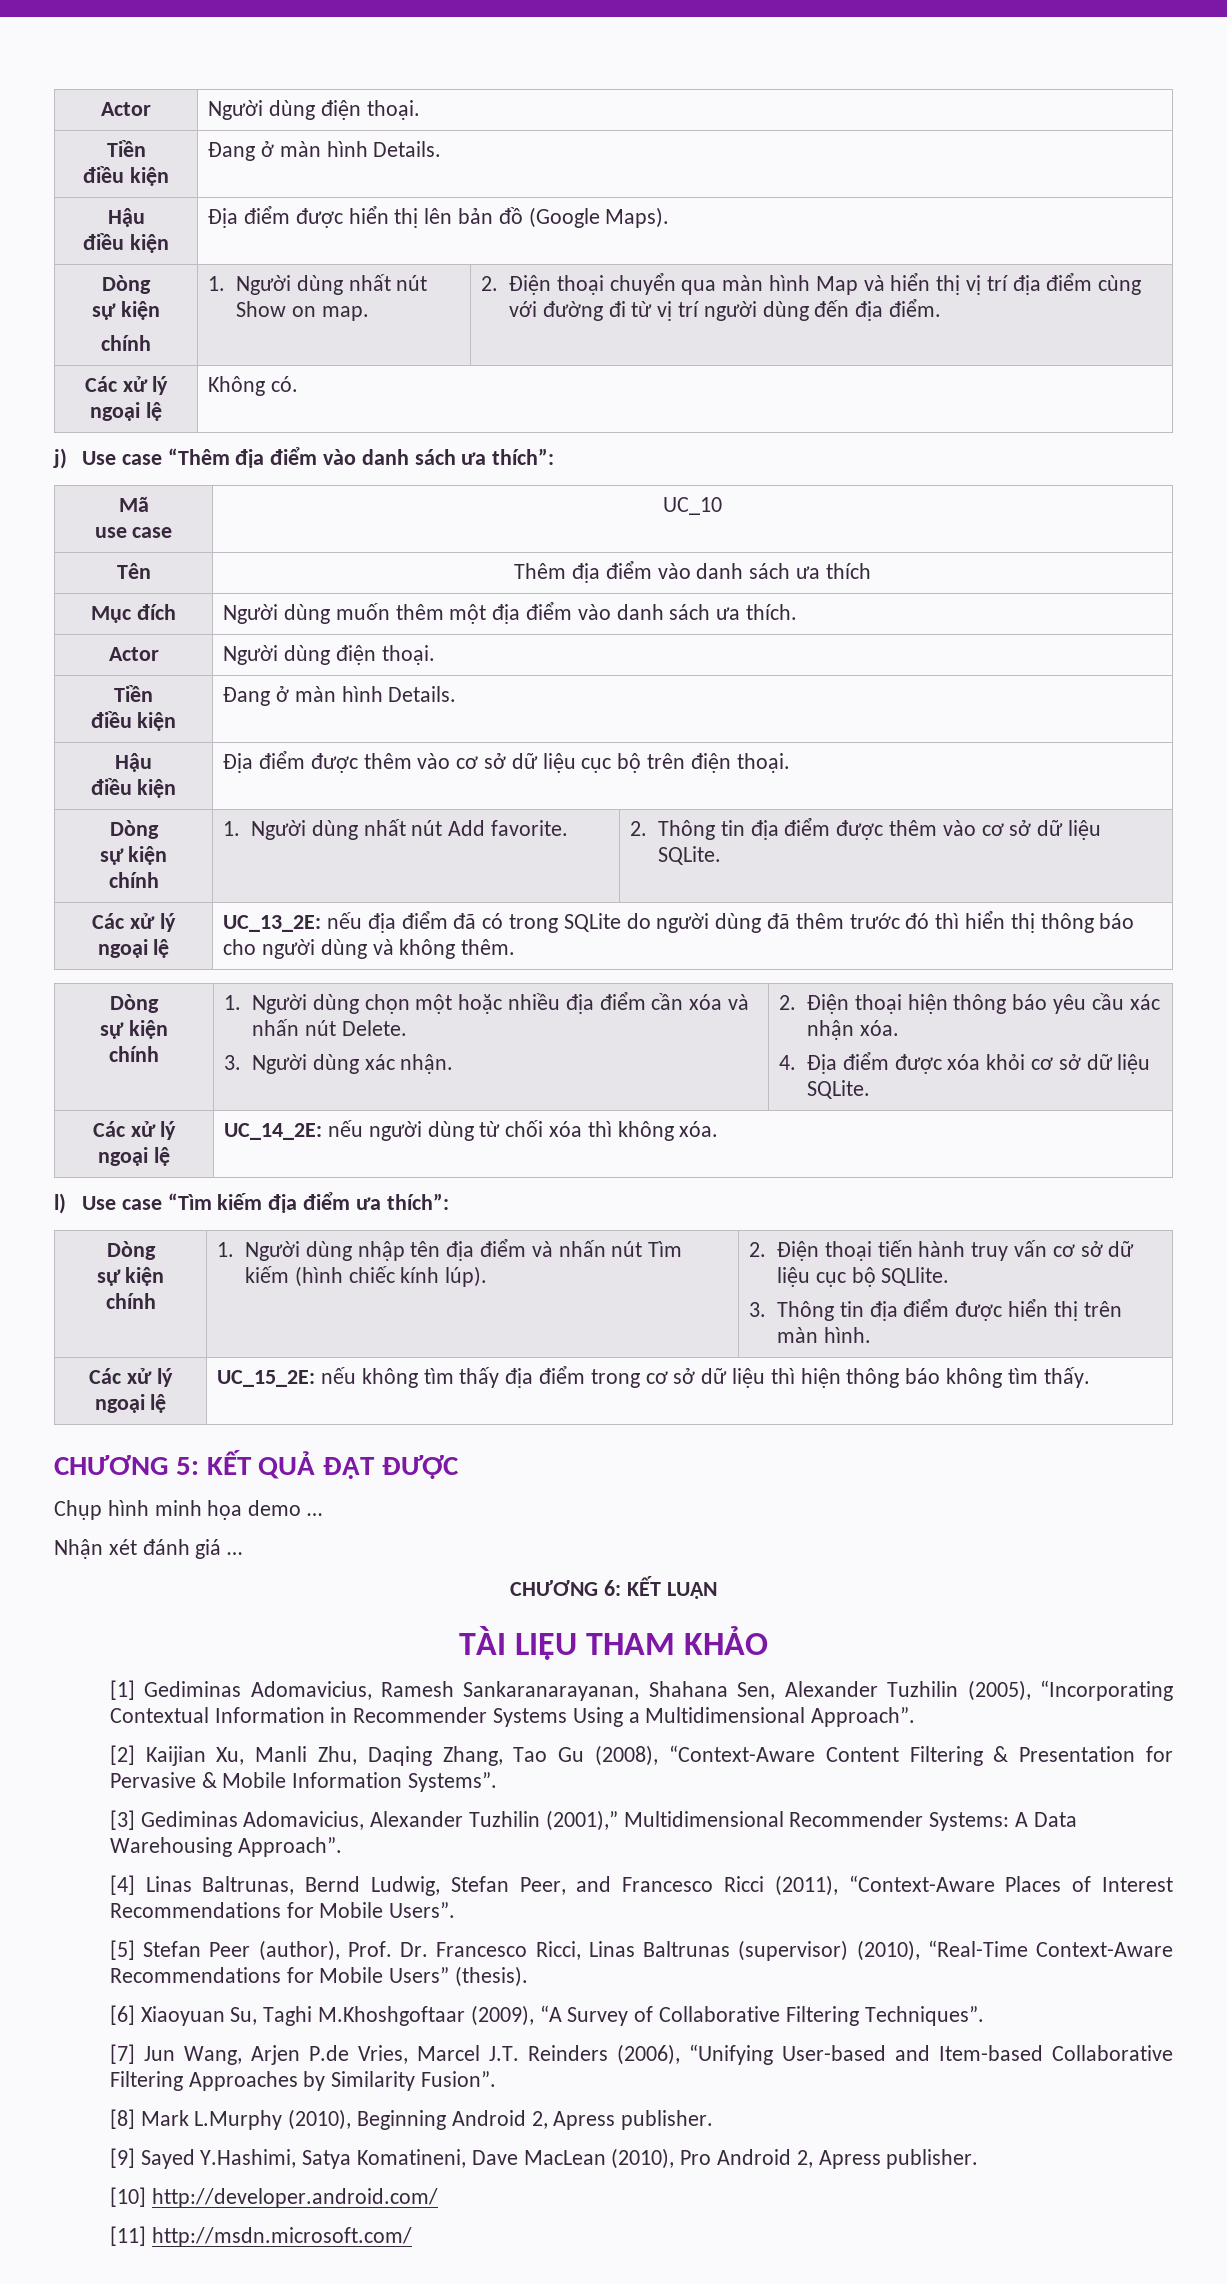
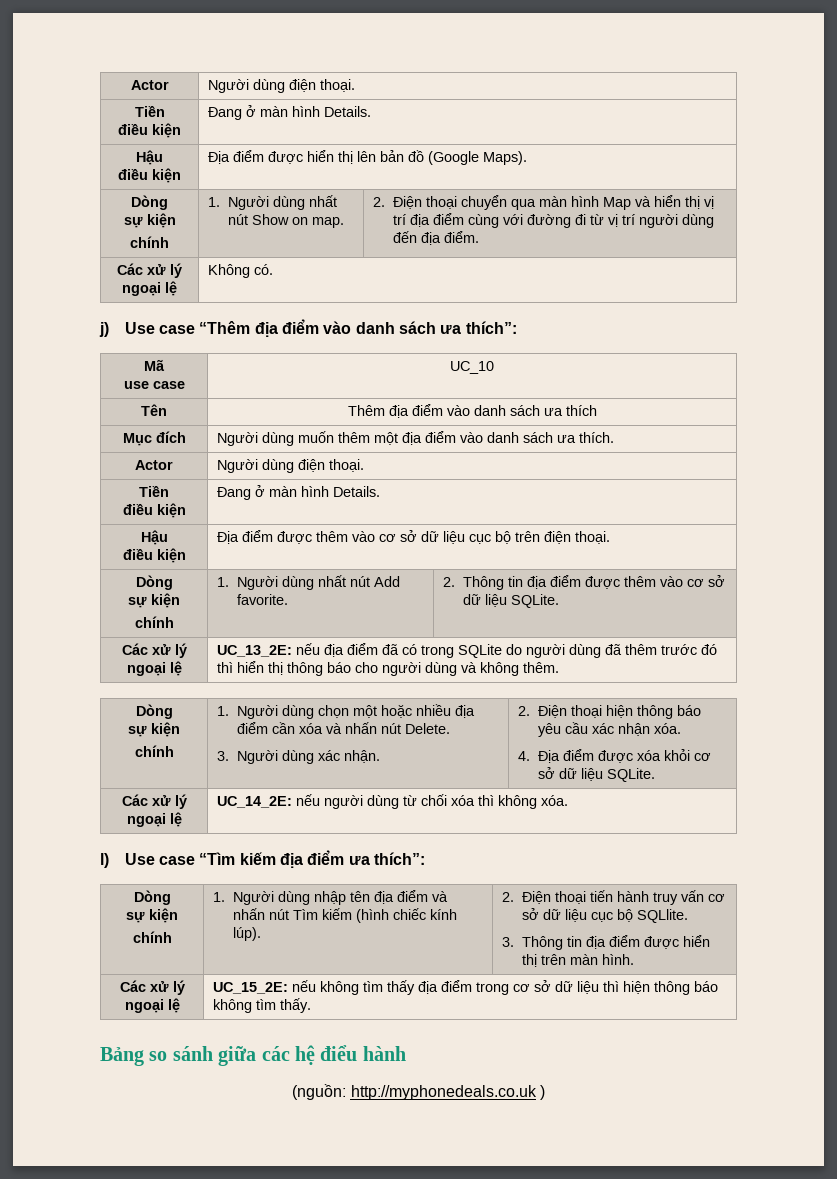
[54,1450,460,1479] [54,1500,323,1520] [54,1539,243,1559] [510,1576,717,1599] [458,1626,769,1660] [109,1680,1173,1701] [109,1707,916,1727] [109,1745,1174,1766] [109,1772,498,1792] [109,1810,1077,1831] [109,1837,342,1857] [109,1875,1174,1896] [109,1902,456,1918] [109,1940,1173,1961] [109,1966,529,1987] [109,2005,984,2026] [109,2044,1173,2065] [109,2071,497,2091] [109,2109,714,2130] [109,2148,979,2169] [109,2187,438,2208] [109,2226,412,2247] CHƯƠNG 5: KẾT QUẢ ĐẠT ĐƯỢC // Chụp hình minh họa demo … // Nhận xét đánh giá … // CHƯƠNG 6: KẾT LUẬN // TÀI LIỆU THAM KHẢO // [1] Gediminas Adomavicius, Ramesh Sankaranarayanan, Shahana Sen, Alexander Tuzhilin (2005), “Incorporating Contextual Information in Recommender Systems Using a Multidimensional Approach”. // [2] Kaijian Xu, Manli Zhu, Daqing Zhang, Tao Gu (2008), “Context-Aware Content Filtering & Presentation for Pervasive & Mobile Information Systems”. // [3] Gediminas Adomavicius, Alexander Tuzhilin (2001),” Multidimensional Recommender Systems: A Data Warehousing Approach”. // [4] Linas Baltrunas, Bernd Ludwig, Stefan Peer, and Francesco Ricci (2011), “Context-Aware Places of Interest Recommendations for Mobile Users”. // [5] Stefan Peer (author), Prof. Dr. Francesco Ricci, Linas Baltrunas (supervisor) (2010), “Real-Time Context-Aware Recommendations for Mobile Users” (thesis). // [6] Xiaoyuan Su, Taghi M.Khoshgoftaar (2009), “A Survey of Collaborative Filtering Techniques”. // [7] Jun Wang, Arjen P.de Vries, Marcel J.T. Reinders (2006), “Unifying User-based and Item-based Collaborative Filtering Approaches by Similarity Fusion”. // [8] Mark L.Murphy (2010), Beginning Android 2, Apress publisher. // [9] Sayed Y.Hashimi, Satya Komatineni, Dave MacLean (2010), Pro Android 2, Apress publisher. // [10] http://developer.android.com/ // [11] http://msdn.microsoft.com/ -> [100,1045,406,1066] [292,1084,545,1100] Bảng so sánh giữa các hệ điểu hành // (nguồn: http://myphonedeals.co.uk )

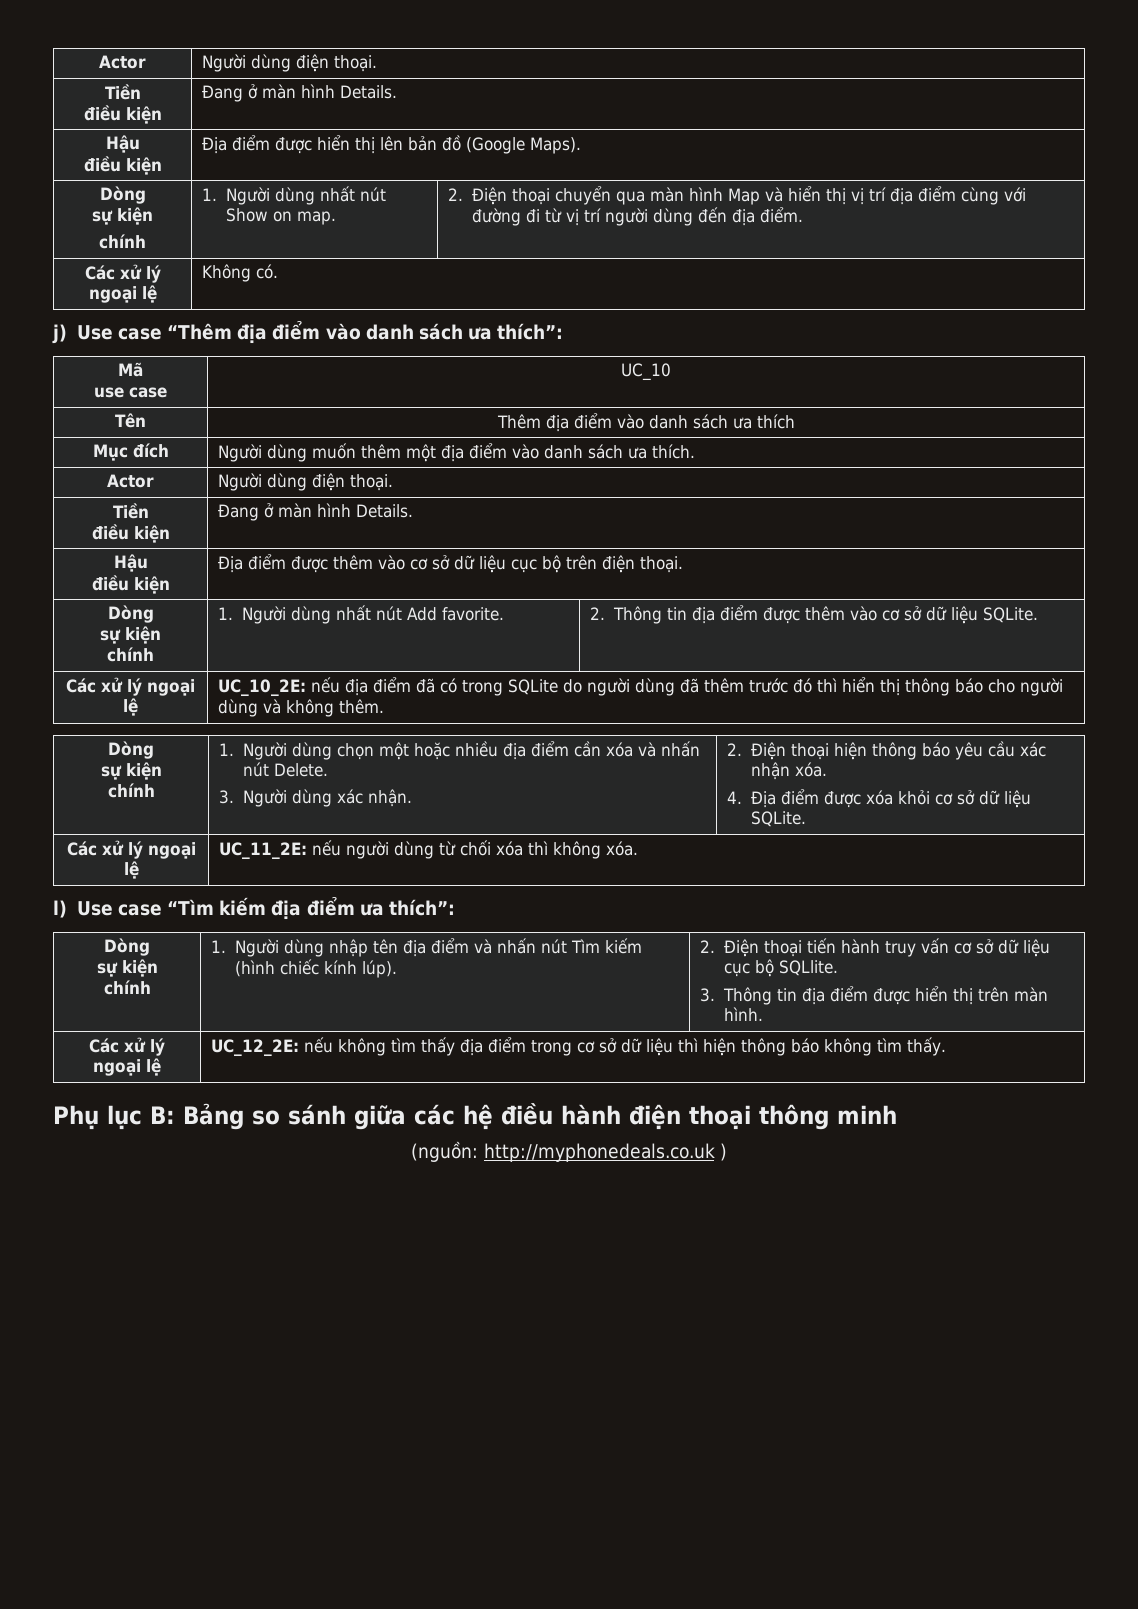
[217,645,293,657] UC_13_2E: -> [217,679,306,697] UC_10_2E:
[217,796,293,808] UC_14_2E: -> [218,842,307,860] UC_11_2E:
[213,982,289,994] UC_15_2E: -> [210,1039,299,1057] UC_12_2E:
(312, 1005) none -> [53,1105,175,1130] Phụ lục B:
[320,1045,406,1061] điểu hành -> [501,1103,897,1130] điều hành điện thoại thông minh

